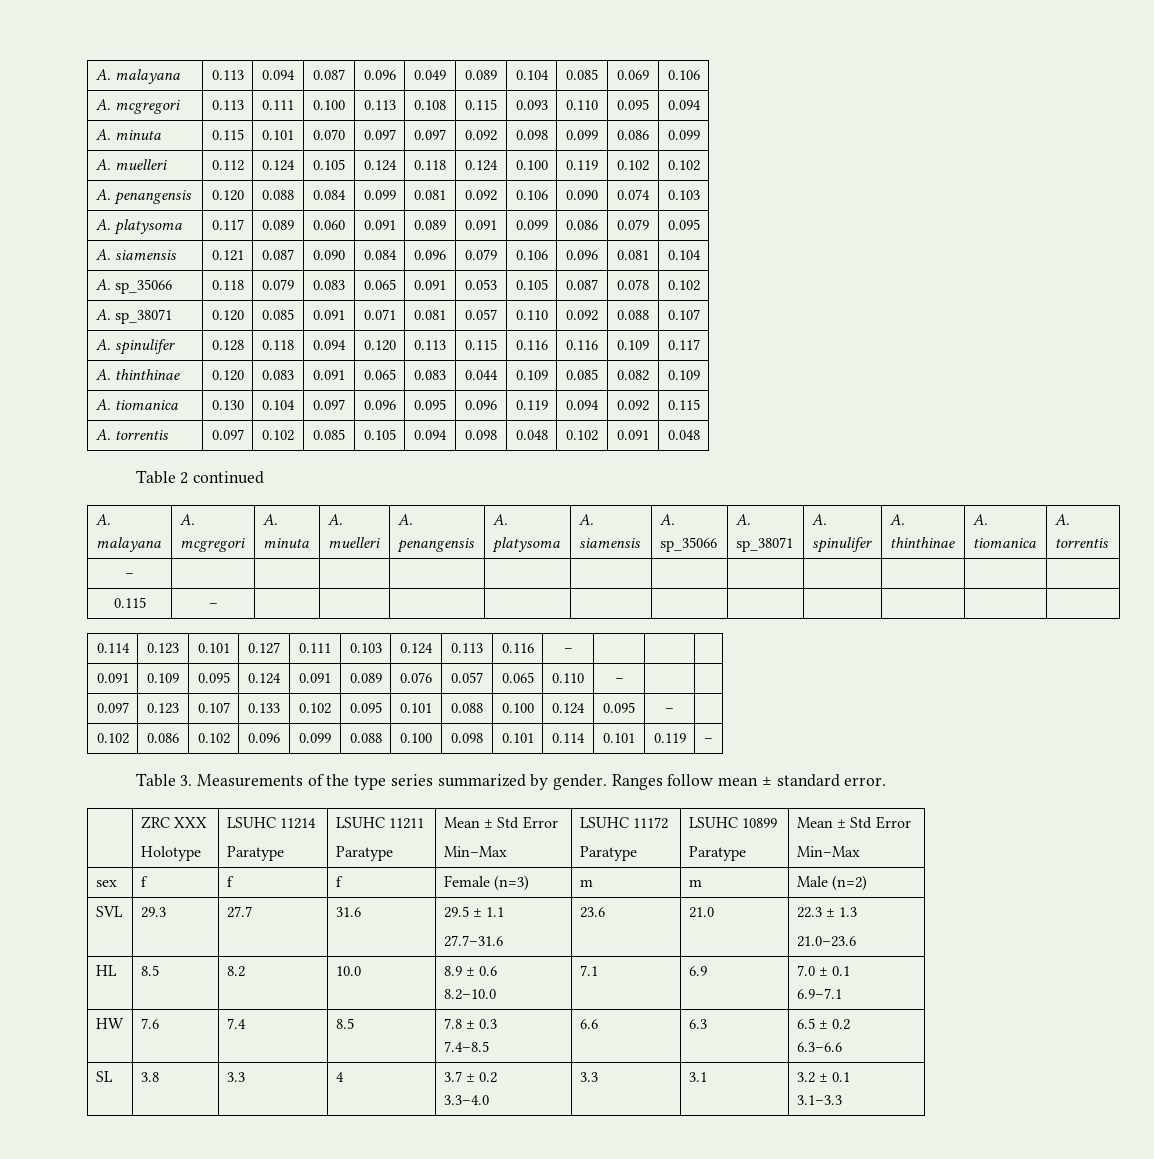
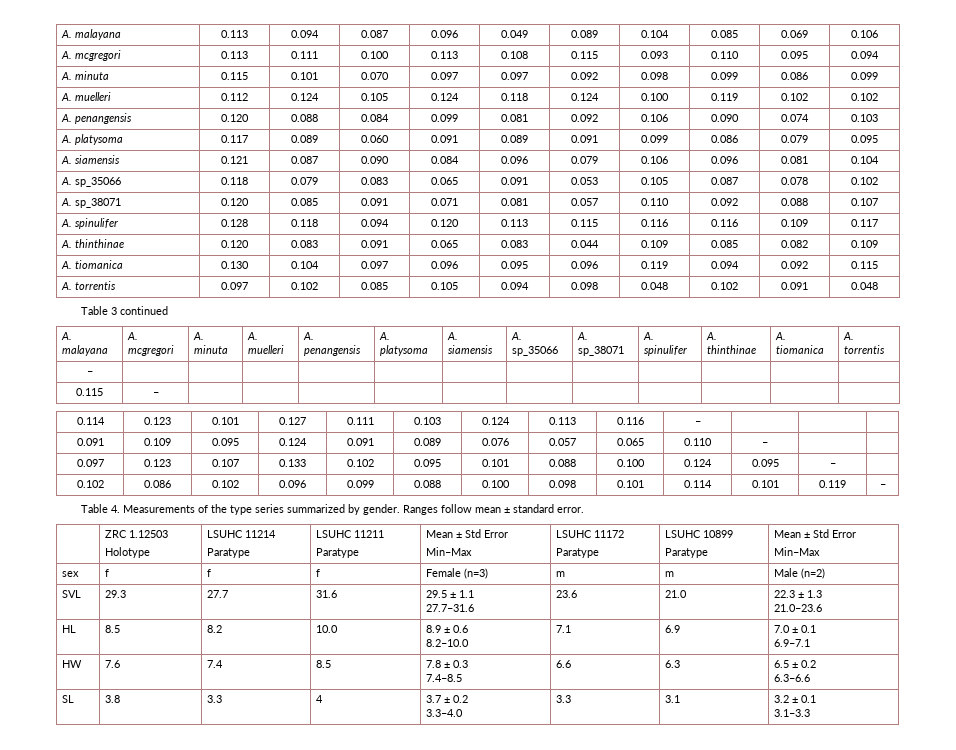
[180,472,189,484] 2 -> [111,307,118,315] 3
[180,775,193,786] 3. -> [111,505,121,513] 4.
[174,817,208,828] XXX -> [129,530,169,538] 1.12503

